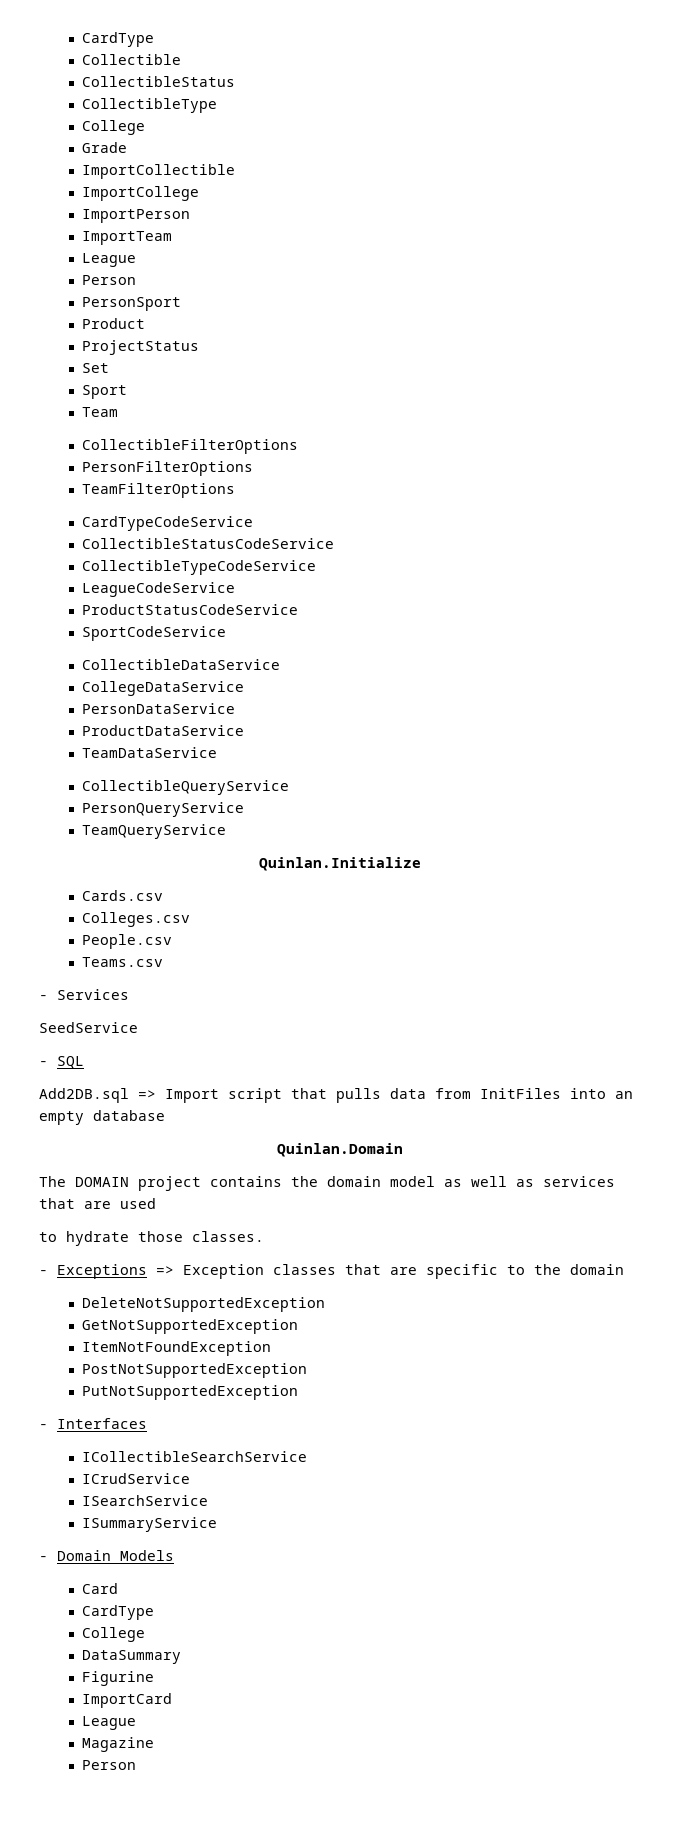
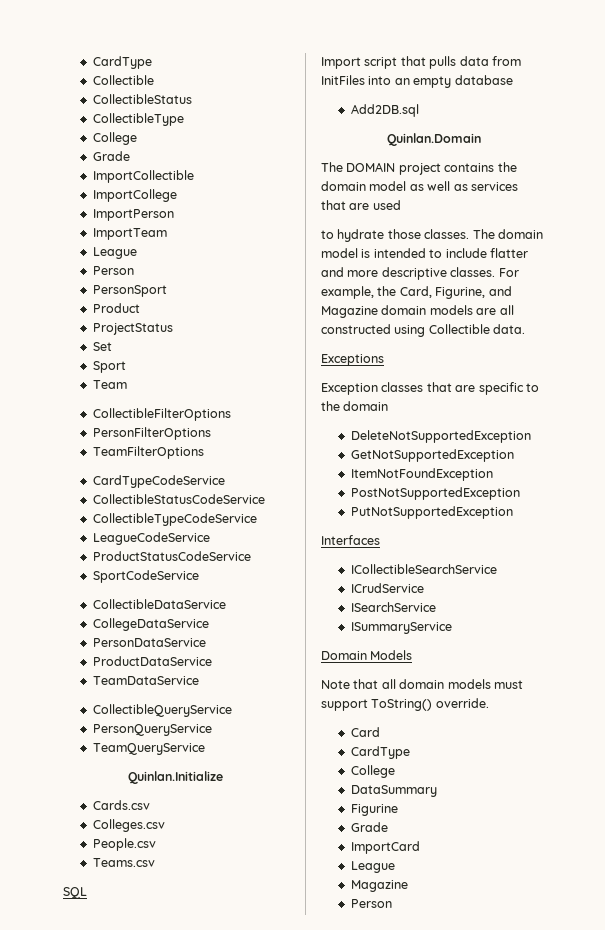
[39,989,129,1000] [39,1022,138,1033] [39,1061,48,1066] - Services // SeedService // - -> (155, 862) none
[39,1088,156,1103] Add2DB.sql => -> (87, 893) none
(165, 1115) none -> [350,104,419,117] // Add2DB.sql
[39,1270,48,1275] // - -> [472,229,543,239] [321,248,528,258] [321,267,519,280] [321,286,512,299] [321,305,514,318] [321,324,526,337] The domain model is intended to include flatter and more descriptive classes. For example, the Card, Figurine, and Magazine domain models are all constructed using Collectible data. //
[156,1266,174,1275] => -> (384, 360) //
[39,1424,48,1429] - -> (513, 512) none
[39,1556,48,1561] - -> (452, 628) none
(174, 1555) none -> [321,679,523,689] [321,698,489,711] // Note that all domain models must support ToString() override.
(154, 1678) none -> [350,822,388,832] // Grade

